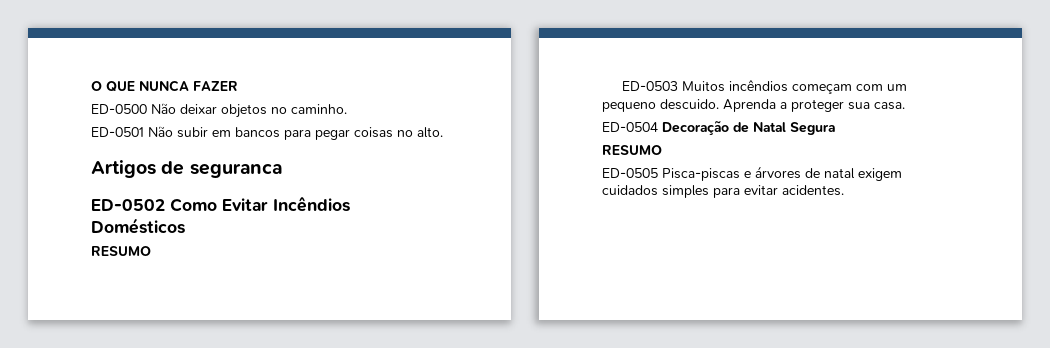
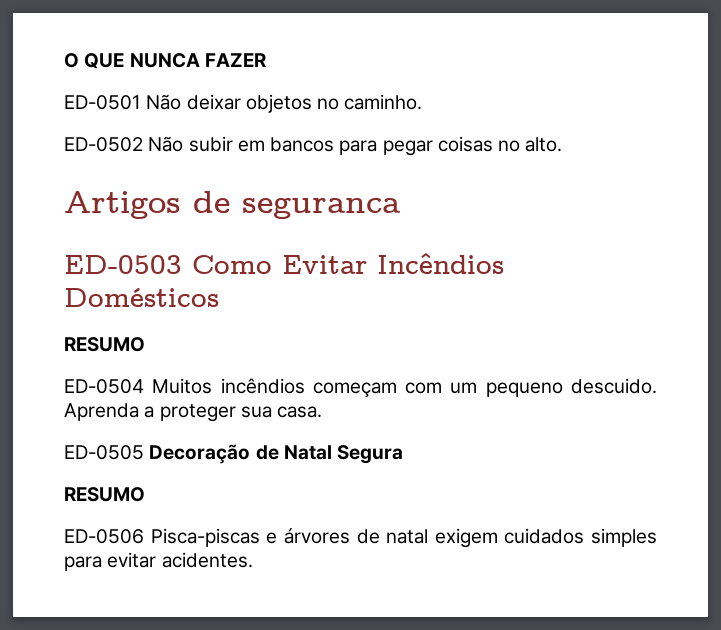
[91,104,147,114] ED-0500 -> [64,95,141,110] ED-0501
[91,127,144,137] ED-0501 -> [64,137,143,152] ED-0502
[91,199,165,211] ED-0502 -> [64,255,182,274] ED-0503
[621,81,678,91] ED-0503 -> [64,379,144,394] ED-0504
[602,122,658,132] ED-0504 -> [64,445,144,460] ED-0505
[602,168,658,178] ED-0505 -> [64,529,144,544] ED-0506

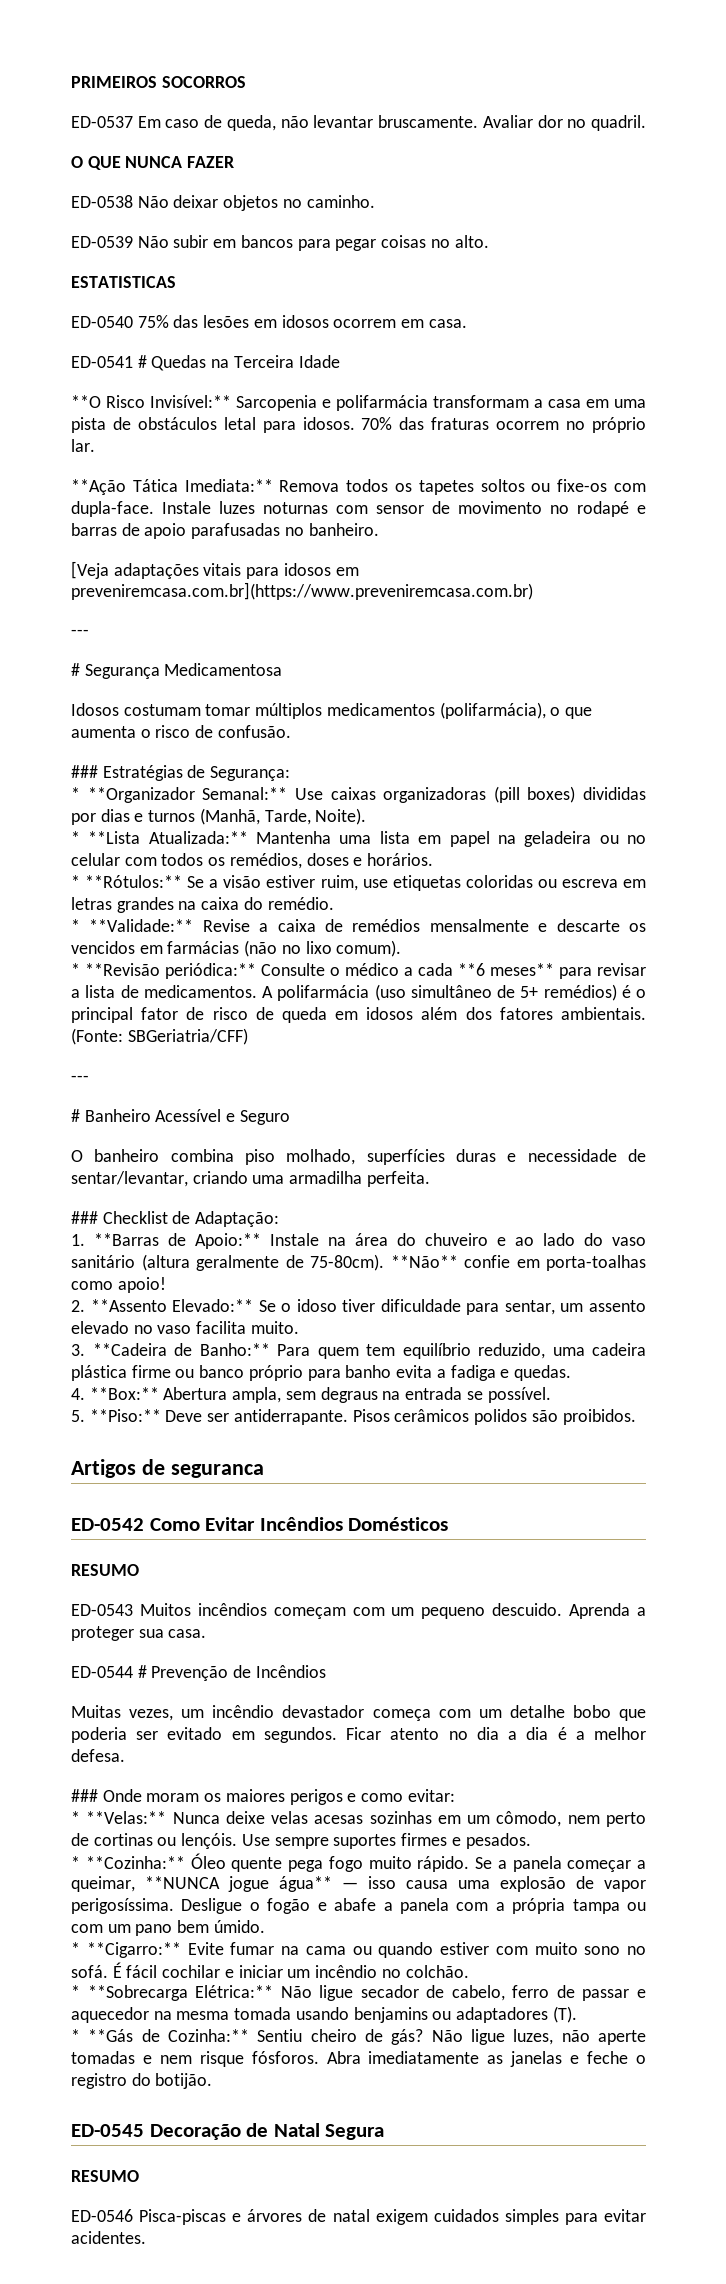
(64, 60) none -> [71,76,246,88] [71,115,646,131] PRIMEIROS SOCORROS // ED-0537 Em caso de queda, não levantar bruscamente. Avaliar dor no quadril. //
[64,95,141,110] ED-0501 -> [71,195,133,208] ED-0538
[64,137,143,152] ED-0502 -> [71,236,133,248] ED-0539
(563, 144) none -> [71,276,176,288] [71,315,467,328] [71,355,340,371] [71,395,646,411] [71,417,647,433] [71,439,95,452] [71,479,646,495] [71,501,646,517] [71,523,379,539] [71,561,359,579] [71,582,533,600] [71,629,89,636] [71,663,283,679] [71,702,593,719] [71,725,291,738] [71,765,291,781] [71,786,646,803] [71,808,367,825] [71,831,647,847] [71,853,434,869] [71,875,646,891] [71,897,334,913] [71,919,646,932] [71,940,402,957] [71,963,646,979] [71,984,646,1001] [71,1007,646,1023] [71,1028,248,1045] [71,1075,89,1082] [71,1109,290,1125] [71,1149,646,1165] [71,1171,430,1187] [71,1211,280,1227] [71,1233,646,1249] [71,1254,646,1271] [71,1277,166,1293] [71,1299,646,1315] [71,1321,299,1334] [71,1343,646,1359] [71,1365,571,1381] [71,1387,551,1403] [71,1409,636,1425] // ESTATISTICAS // ED-0540 75% das lesões em idosos ocorrem em casa. // ED-0541 # Quedas na Terceira Idade // **O Risco Invisível:** Sarcopenia e polifarmácia transformam a casa em uma pista de obstáculos letal para idosos. 70% das fraturas ocorrem no próprio lar. // **Ação Tática Imediata:** Remova todos os tapetes soltos ou fixe-os com dupla-face. Instale luzes noturnas com sensor de movimento no rodapé e barras de apoio parafusadas no banheiro. // [Veja adaptações vitais para idosos em preveniremcasa.com.br](https://www.preveniremcasa.com.br) // --- // # Segurança Medicamentosa // Idosos costumam tomar múltiplos medicamentos (polifarmácia), o que aumenta o risco de confusão. // ### Estratégias de Segurança: // * **Organizador Semanal:** Use caixas organizadoras (pill boxes) divididas por dias e turnos (Manhã, Tarde, Noite). // * **Lista Atualizada:** Mantenha uma lista em papel na geladeira ou no celular com todos os remédios, doses e horários. // * **Rótulos:** Se a visão estiver ruim, use etiquetas coloridas ou escreva em letras grandes na caixa do remédio. // * **Validade:** Revise a caixa de remédios mensalmente e descarte os vencidos em farmácias (não no lixo comum). // * **Revisão periódica:** Consulte o médico a cada **6 meses** para revisar a lista de medicamentos. A polifarmácia (uso simultâneo de 5+ remédios) é o principal fator de risco de queda em idosos além dos fatores ambientais. (Fonte: SBGeriatria/CFF) // --- // # Banheiro Acessível e Seguro // O banheiro combina piso molhado, superfícies duras e necessidade de sentar/levantar, criando uma armadilha perfeita. // ### Checklist de Adaptação: // 1. **Barras de Apoio:** Instale na área do chuveiro e ao lado do vaso sanitário (altura geralmente de 75-80cm). **Não** confie em porta-toalhas como apoio! // 2. **Assento Elevado:** Se o idoso tiver dificuldade para sentar, um assento elevado no vaso facilita muito. // 3. **Cadeira de Banho:** Para quem tem equilíbrio reduzido, uma cadeira plástica firme ou banco próprio para banho evita a fadiga e quedas. // 4. **Box:** Abertura ampla, sem degraus na entrada se possível. // 5. **Piso:** Deve ser antiderrapante. Pisos cerâmicos polidos são proibidos.
[64,255,182,274] ED-0503 -> [71,1518,144,1531] ED-0542
[64,379,144,394] ED-0504 -> [71,1604,133,1616] ED-0543
[64,445,144,460] ED-0505 -> [71,1665,326,1681] [71,1705,647,1721] [71,1727,646,1743] [71,1749,125,1762] [71,1789,455,1805] [71,1811,646,1827] [71,1833,531,1849] [71,1853,646,1872] [71,1876,646,1892] [71,1898,647,1914] [71,1920,265,1936] [71,1942,646,1958] [71,1962,469,1978] [71,1985,646,2001] [71,2006,577,2023] [71,2029,646,2045] [71,2051,646,2067] [71,2073,213,2089] [71,2124,144,2137] ED-0544 # Prevenção de Incêndios // Muitas vezes, um incêndio devastador começa com um detalhe bobo que poderia ser evitado em segundos. Ficar atento no dia a dia é a melhor defesa. // ### Onde moram os maiores perigos e como evitar: // * **Velas:** Nunca deixe velas acesas sozinhas em um cômodo, nem perto de cortinas ou lençóis. Use sempre suportes firmes e pesados. // * **Cozinha:** Óleo quente pega fogo muito rápido. Se a panela começar a queimar, **NUNCA jogue água** — isso causa uma explosão de vapor perigosíssima. Desligue o fogão e abafe a panela com a própria tampa ou com um pano bem úmido. // * **Cigarro:** Evite fumar na cama ou quando estiver com muito sono no sofá. É fácil cochilar e iniciar um incêndio no colchão. // * **Sobrecarga Elétrica:** Não ligue secador de cabelo, ferro de passar e aquecedor na mesma tomada usando benjamins ou adaptadores (T). // * **Gás de Cozinha:** Sentiu cheiro de gás? Não ligue luzes, não aperte tomadas e nem risque fósforos. Abra imediatamente as janelas e feche o registro do botijão. // ED-0545
[64,529,144,544] ED-0506 -> [71,2209,133,2222] ED-0546

